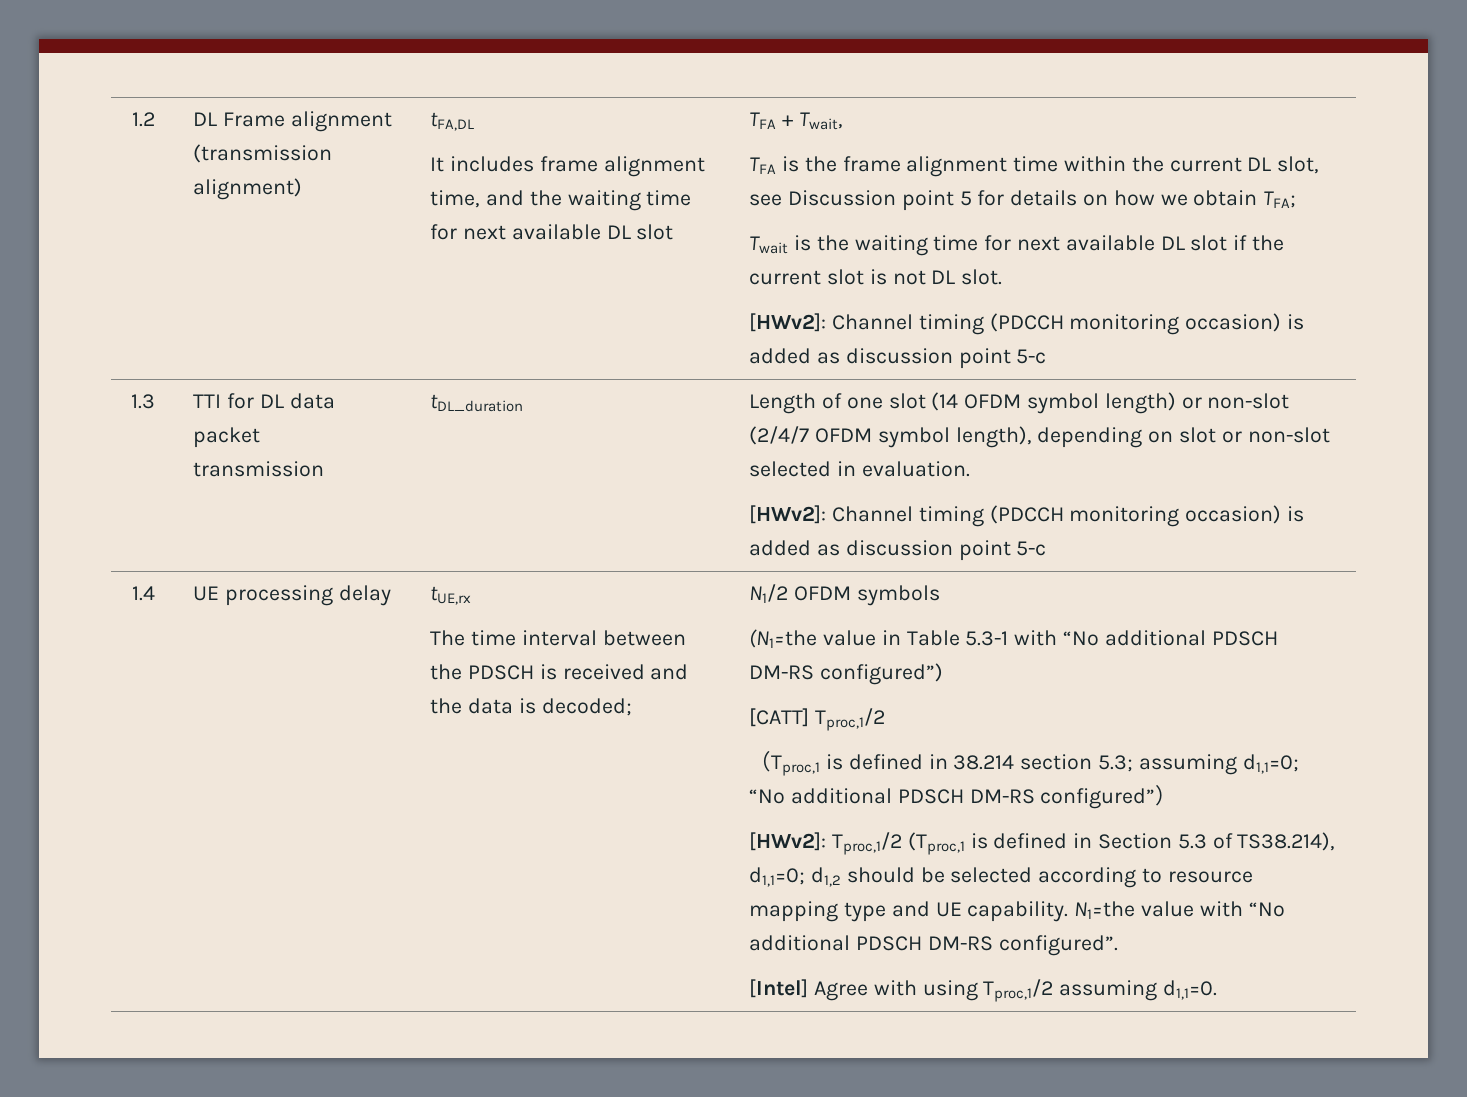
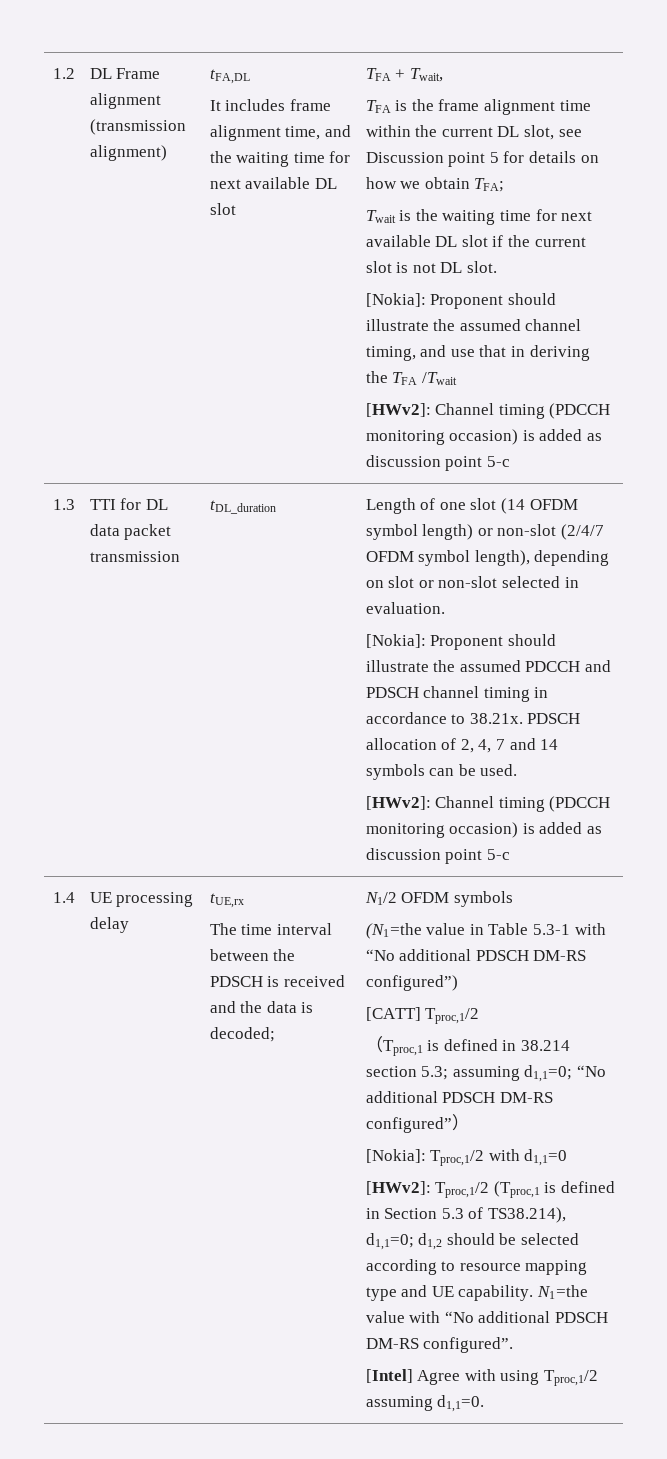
(1003, 277) none -> [365,293,556,309] [365,319,582,331] [365,345,590,361] [365,371,457,385] // [Nokia]: Proponent should illustrate the assumed channel timing, and use that in deriving the TFA /Twait
(970, 469) none -> [365,634,556,650] [365,660,611,672] [365,686,549,702] [365,712,581,724] [365,738,559,753] [365,764,518,780] // [Nokia]: Proponent should illustrate the assumed PDCCH and PDSCH channel timing in accordance to 38.21x. PDSCH allocation of 2, 4, 7 and 14 symbols can be used.
(1178, 795) none -> [365,1149,568,1166] // [Nokia]: Tproc,1/2 with d1,1=0

